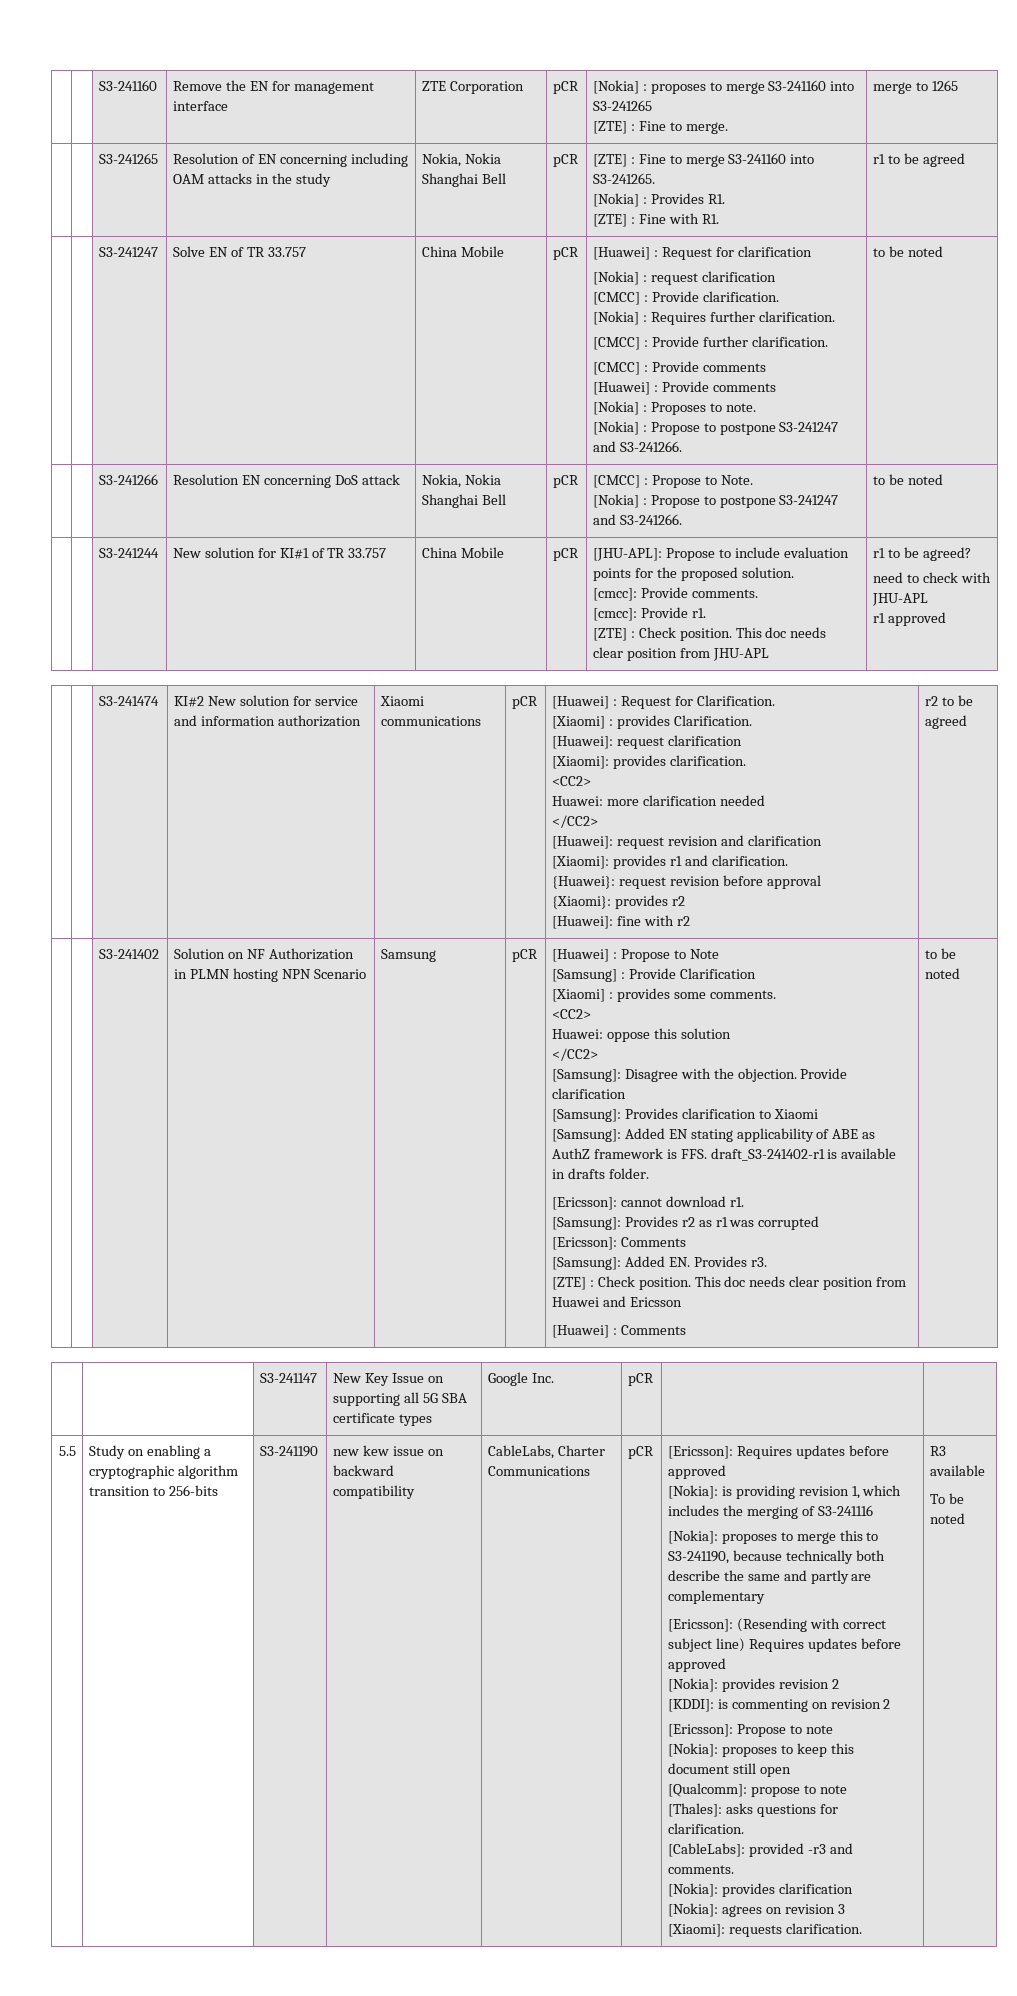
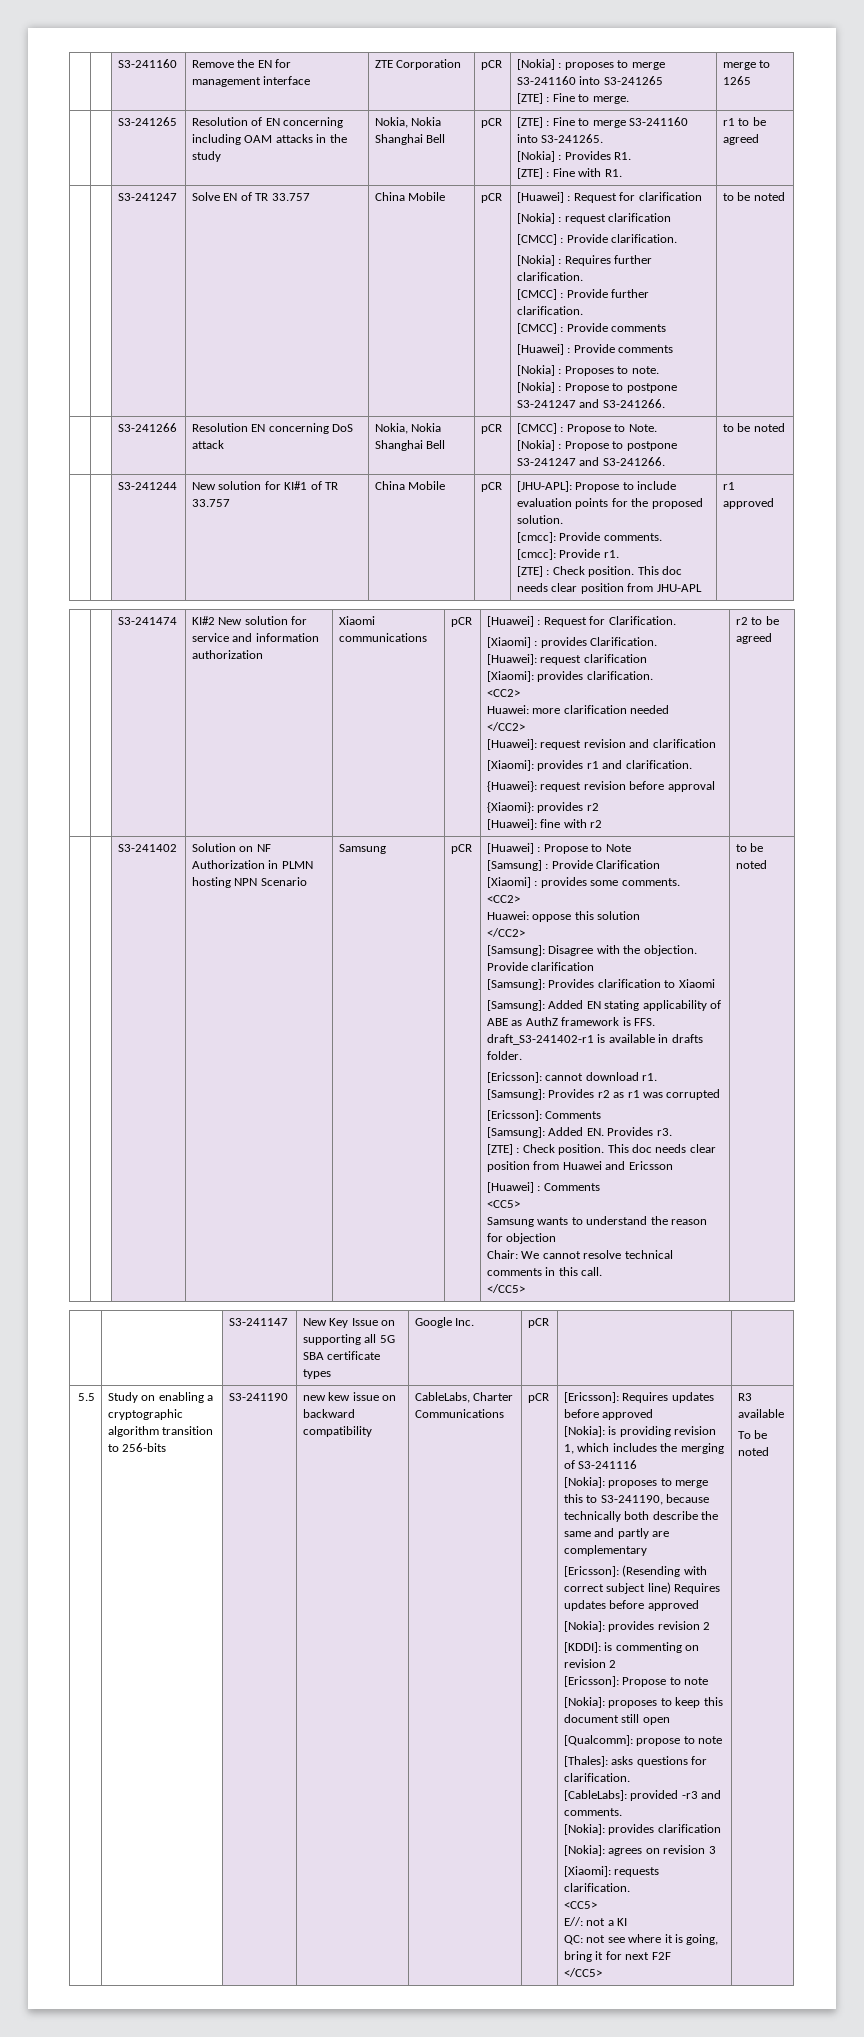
[887,547,971,561] [872,572,991,583] [871,593,928,606] [872,613,885,623] to be agreed? // need to check with JHU-APL // r1 -> (736, 486) none
(686, 1330) none -> [487,1200,521,1208] [487,1216,707,1227] [487,1233,557,1244] [487,1250,673,1259] [487,1267,603,1276] [487,1284,526,1293] // <CC5> // Samsung wants to understand the reason for objection // Chair: We cannot resolve technical comments in this call. // </CC5>
(862, 1928) none -> [564,1901,598,1909] [564,1917,628,1926] [564,1934,719,1945] [564,1951,671,1962] [564,1968,603,1977] // <CC5> // E//: not a KI // QC: not see where it is going, bring it for next F2F // </CC5>

